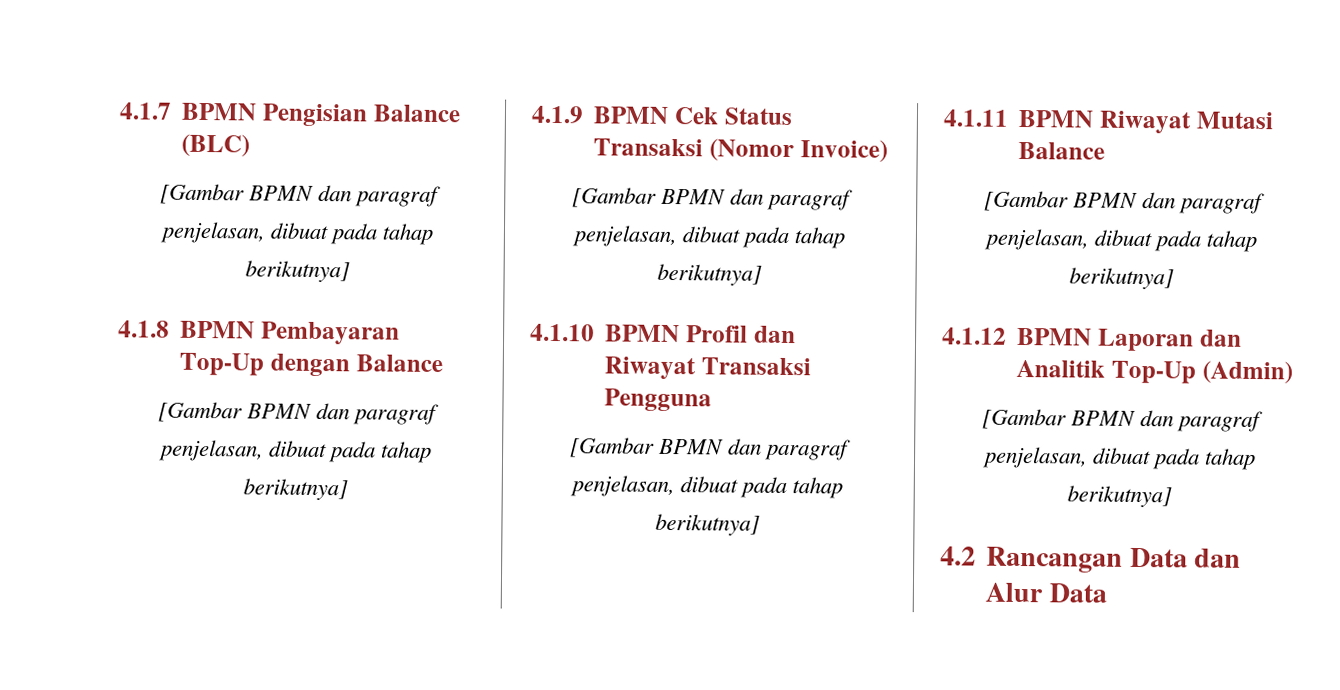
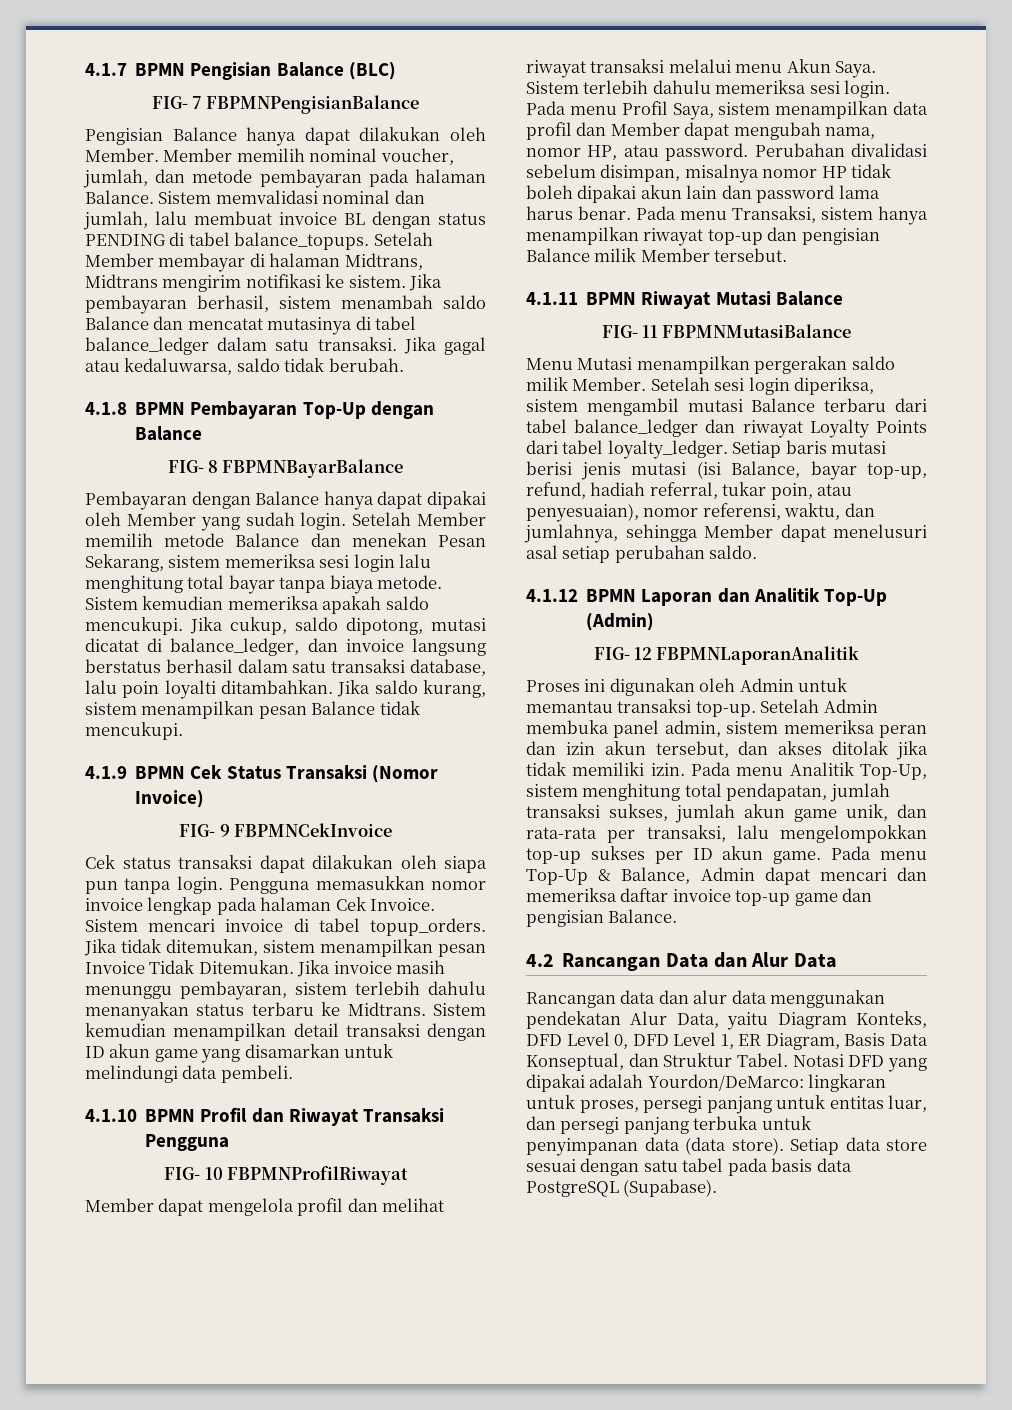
[160,183,441,208] [159,221,435,245] [245,260,350,283] [Gambar BPMN dan paragraf penjelasan, dibuat pada tahap berikutnya] -> [151,95,420,114] [85,127,487,146] [85,148,454,165] [83,169,486,188] [85,190,425,204] [83,211,486,230] [85,232,433,250] [85,253,423,272] [85,274,443,292] [85,295,486,314] [85,316,417,335] [85,337,486,355] [85,358,404,375] FIG- 7 FBPMNPengisianBalance // Pengisian Balance hanya dapat dilakukan oleh Member. Member memilih nominal voucher, jumlah, dan metode pembayaran pada halaman Balance. Sistem memvalidasi nominal dan jumlah, lalu membuat invoice BL dengan status PENDING di tabel balance_topups. Setelah Member membayar di halaman Midtrans, Midtrans mengirim notifikasi ke sistem. Jika pembayaran berhasil, sistem menambah saldo Balance dan mencatat mutasinya di tabel balance_ledger dalam satu transaksi. Jika gagal atau kedaluwarsa, saldo tidak berubah.
[158,401,439,426] [157,439,433,463] [243,478,348,501] [Gambar BPMN dan paragraf penjelasan, dibuat pada tahap berikutnya] -> [167,459,404,478] [85,491,487,510] [85,512,486,531] [85,533,486,547] [85,554,432,572] [85,575,443,594] [85,596,429,614] [85,617,486,635] [85,638,486,656] [85,659,487,676] [85,680,486,699] [85,701,420,719] [85,722,183,740] FIG- 8 FBPMNBayarBalance // Pembayaran dengan Balance hanya dapat dipakai oleh Member yang sudah login. Setelah Member memilih metode Balance dan menekan Pesan Sekarang, sistem memeriksa sesi login lalu menghitung total bayar tanpa biaya metode. Sistem kemudian memeriksa apakah saldo mencukupi. Jika cukup, saldo dipotong, mutasi dicatat di balance_ledger, dan invoice langsung berstatus berhasil dalam satu transaksi database, lalu poin loyalti ditambahkan. Jika saldo kurang, sistem menampilkan pesan Balance tidak mencukupi.
[572,187,853,211] [571,225,847,249] [657,263,762,286] [Gambar BPMN dan paragraf penjelasan, dibuat pada tahap berikutnya] -> [179,823,392,837] [85,855,487,873] [85,876,486,894] [85,897,436,915] [85,918,487,936] [84,939,486,957] [85,960,446,977] [85,981,486,1000] [85,1002,486,1021] [85,1023,486,1041] [85,1044,394,1063] [85,1065,293,1083] FIG- 9 FBPMNCekInvoice // Cek status transaksi dapat dilakukan oleh siapa pun tanpa login. Pengguna memasukkan nomor invoice lengkap pada halaman Cek Invoice. Sistem mencari invoice di tabel topup_orders. Jika tidak ditemukan, sistem menampilkan pesan Invoice Tidak Ditemukan. Jika invoice masih menunggu pembayaran, sistem terlebih dahulu menanyakan status terbaru ke Midtrans. Sistem kemudian menampilkan detail transaksi dengan ID akun game yang disamarkan untuk melindungi data pembeli.
[570,437,851,461] [569,475,844,499] [655,513,760,536] [Gambar BPMN dan paragraf penjelasan, dibuat pada tahap berikutnya] -> [164,1166,408,1185] [85,1198,445,1216] [526,59,877,78] [526,80,891,98] [526,101,928,120] [526,122,876,140] [526,143,927,161] [526,164,892,183] [526,185,880,203] [526,206,928,225] [526,227,880,246] [526,248,788,262] FIG- 10 FBPMNProfilRiwayat // Member dapat mengelola profil dan melihat riwayat transaksi melalui menu Akun Saya. Sistem terlebih dahulu memeriksa sesi login. Pada menu Profil Saya, sistem menampilkan data profil dan Member dapat mengubah nama, nomor HP, atau password. Perubahan divalidasi sebelum disimpan, misalnya nomor HP tidak boleh dipakai akun lain dan password lama harus benar. Pada menu Transaksi, sistem hanya menampilkan riwayat top-up dan pengisian Balance milik Member tersebut.
[984,190,1265,215] [983,228,1258,253] [1069,267,1174,290] [Gambar BPMN dan paragraf penjelasan, dibuat pada tahap berikutnya] -> [601,324,852,338] [526,356,895,374] [526,377,875,395] [526,398,927,416] [526,419,927,438] [526,440,887,459] [526,461,927,480] [526,482,853,500] [526,503,875,522] [524,524,927,543] [526,545,758,563] FIG- 11 FBPMNMutasiBalance // Menu Mutasi menampilkan pergerakan saldo milik Member. Setelah sesi login diperiksa, sistem mengambil mutasi Balance terbaru dari tabel balance_ledger dan riwayat Loyalty Points dari tabel loyalty_ledger. Setiap baris mutasi berisi jenis mutasi (isi Balance, bayar top-up, refund, hadiah referral, tukar poin, atau penyesuaian), nomor referensi, waktu, dan jumlahnya, sehingga Member dapat menelusuri asal setiap perubahan saldo.
[982,408,1263,433] [981,446,1257,471] [1067,485,1172,508] [Gambar BPMN dan paragraf penjelasan, dibuat pada tahap berikutnya] -> [593,646,860,665] [526,678,848,696] [526,699,878,717] [526,720,927,738] [526,741,928,760] [526,762,927,780] [526,783,890,802] [526,804,927,823] [526,825,927,843] [526,846,927,864] [526,867,927,885] [526,888,873,906] [526,909,678,927] FIG- 12 FBPMNLaporanAnalitik // Proses ini digunakan oleh Admin untuk memantau transaksi top-up. Setelah Admin membuka panel admin, sistem memeriksa peran dan izin akun tersebut, dan akses ditolak jika tidak memiliki izin. Pada menu Analitik Top-Up, sistem menghitung total pendapatan, jumlah transaksi sukses, jumlah akun game unik, dan rata-rata per transaksi, lalu mengelompokkan top-up sukses per ID akun game. Pada menu Top-Up & Balance, Admin dapat mencari dan memeriksa daftar invoice top-up game dan pengisian Balance.
(1107, 593) none -> [526,990,886,1008] [526,1011,927,1030] [526,1032,928,1050] [526,1053,927,1072] [526,1074,887,1092] [526,1095,927,1114] [526,1116,811,1135] [526,1137,927,1156] [526,1158,852,1176] [526,1179,718,1197] // Rancangan data dan alur data menggunakan pendekatan Alur Data, yaitu Diagram Konteks, DFD Level 0, DFD Level 1, ER Diagram, Basis Data Konseptual, dan Struktur Tabel. Notasi DFD yang dipakai adalah Yourdon/DeMarco: lingkaran untuk proses, persegi panjang untuk entitas luar, dan persegi panjang terbuka untuk penyimpanan data (data store). Setiap data store sesuai dengan satu tabel pada basis data PostgreSQL (Supabase).

